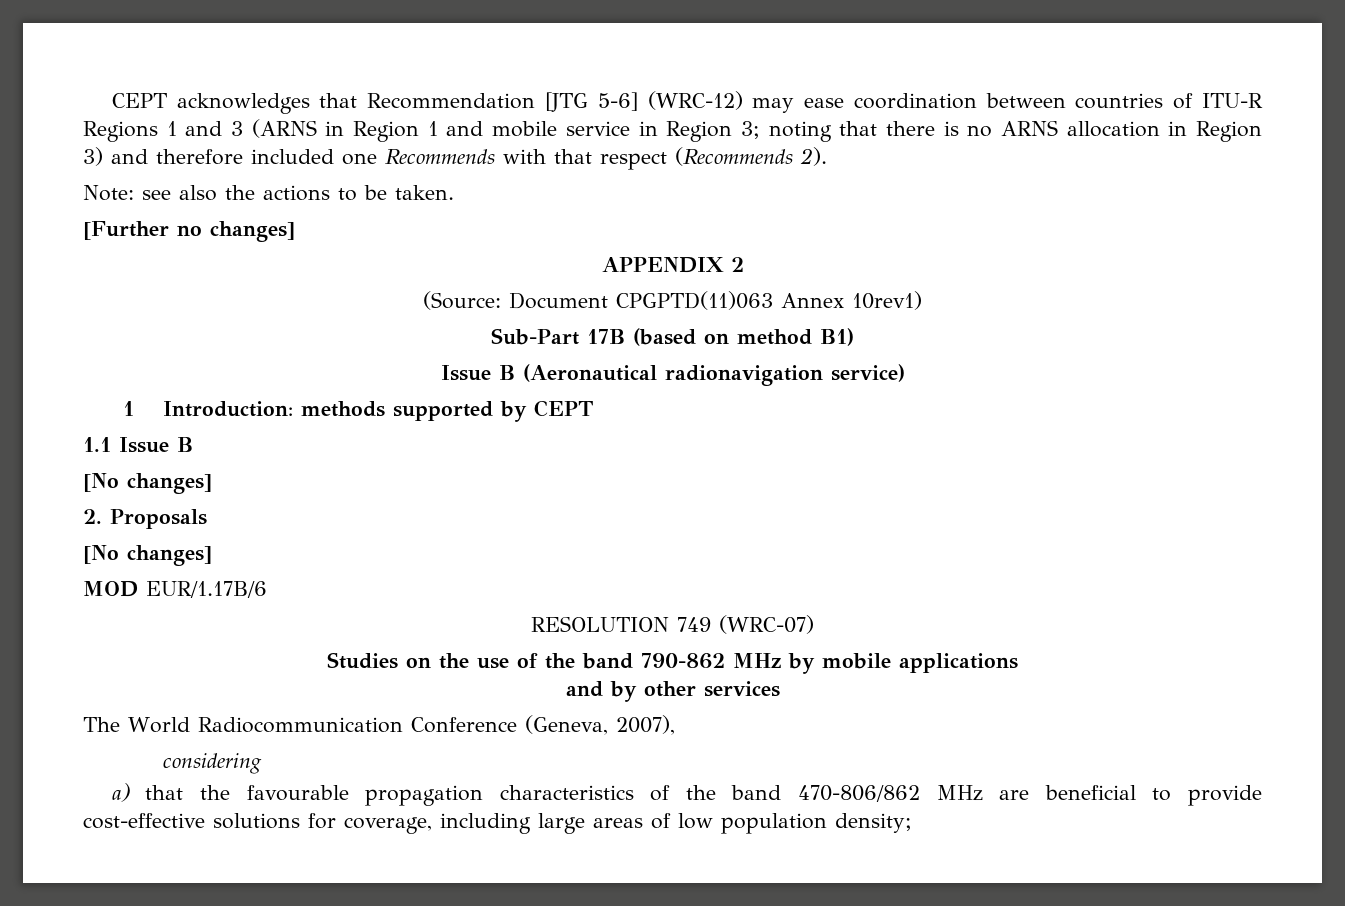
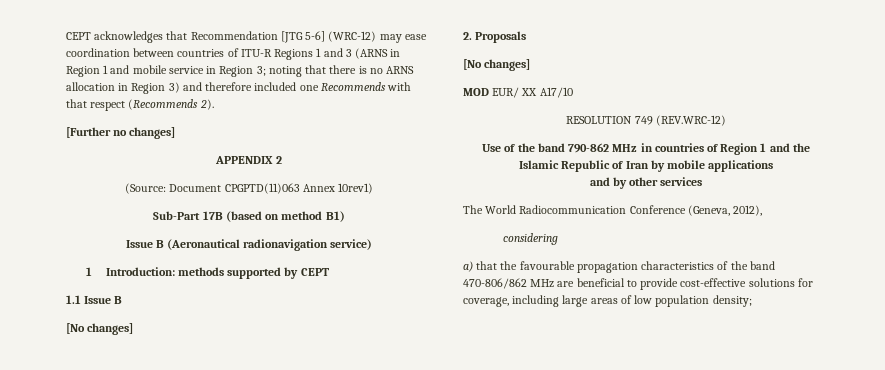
[83,185,454,201] // Note: see also the actions to be taken. -> (214, 104) none
[146,581,267,598] EUR/1.17B/6 -> [492,87,573,98] EUR/ XX A17/10
[719,615,814,634] [327,652,509,669] (WRC-07) // Studies on the use -> [655,115,726,126] [482,144,502,152] (REV.WRC-12) // Use
(781, 660) none -> [640,143,810,155] [518,160,649,172] in countries of Region 1 and the Islamic Republic of Iran
[615,715,675,735] 2007), -> [733,205,763,216] 2012),

